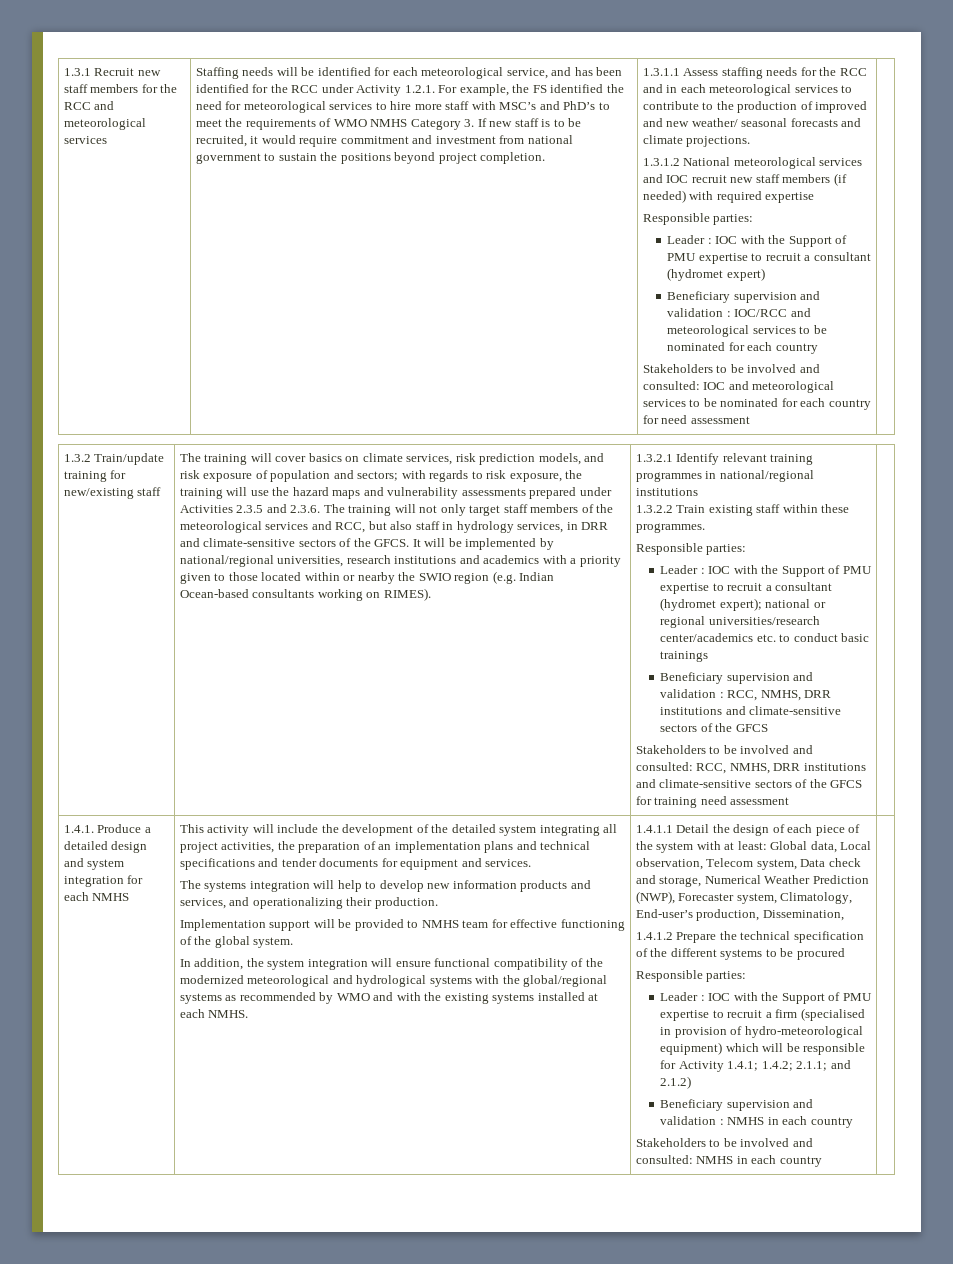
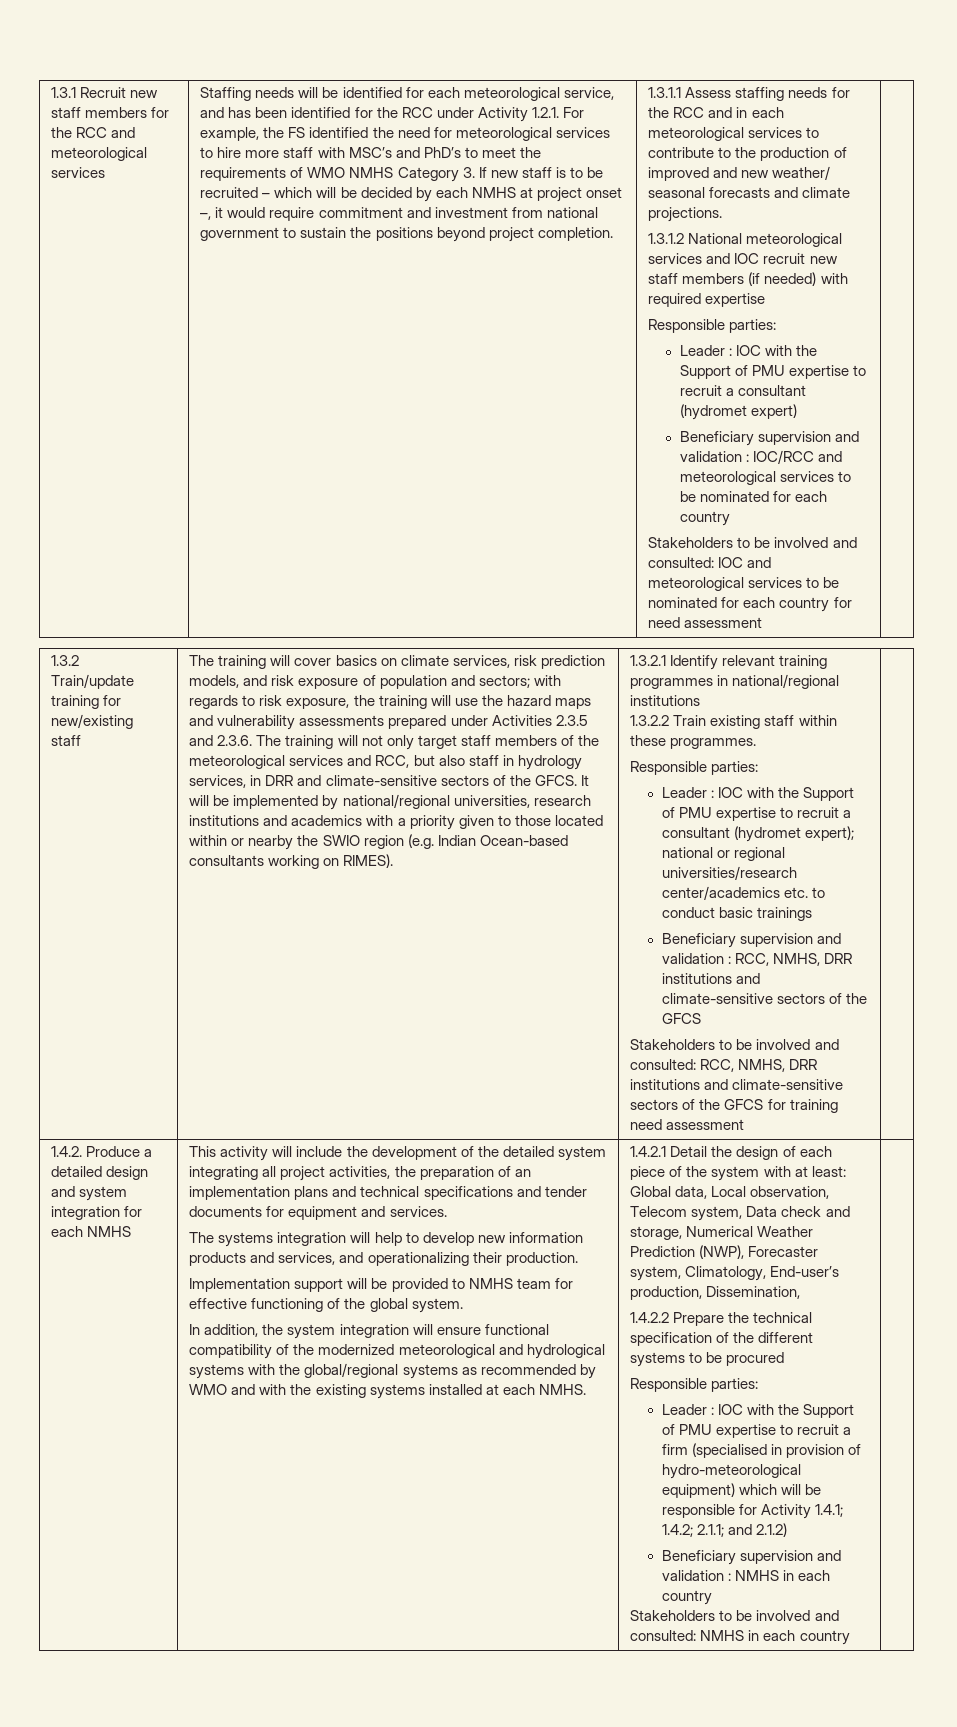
[195,135,247,147] recruited, -> [200,187,622,202] [200,213,212,220] recruited – which will be decided by each NMHS at project onset –,
[63,825,94,833] 1.4.1. -> [51,1146,83,1157] 1.4.2.
[635,825,673,833] 1.4.1.1 -> [630,1146,667,1157] 1.4.2.1
[635,932,673,940] 1.4.1.2 -> [630,1312,670,1323] 1.4.2.2

